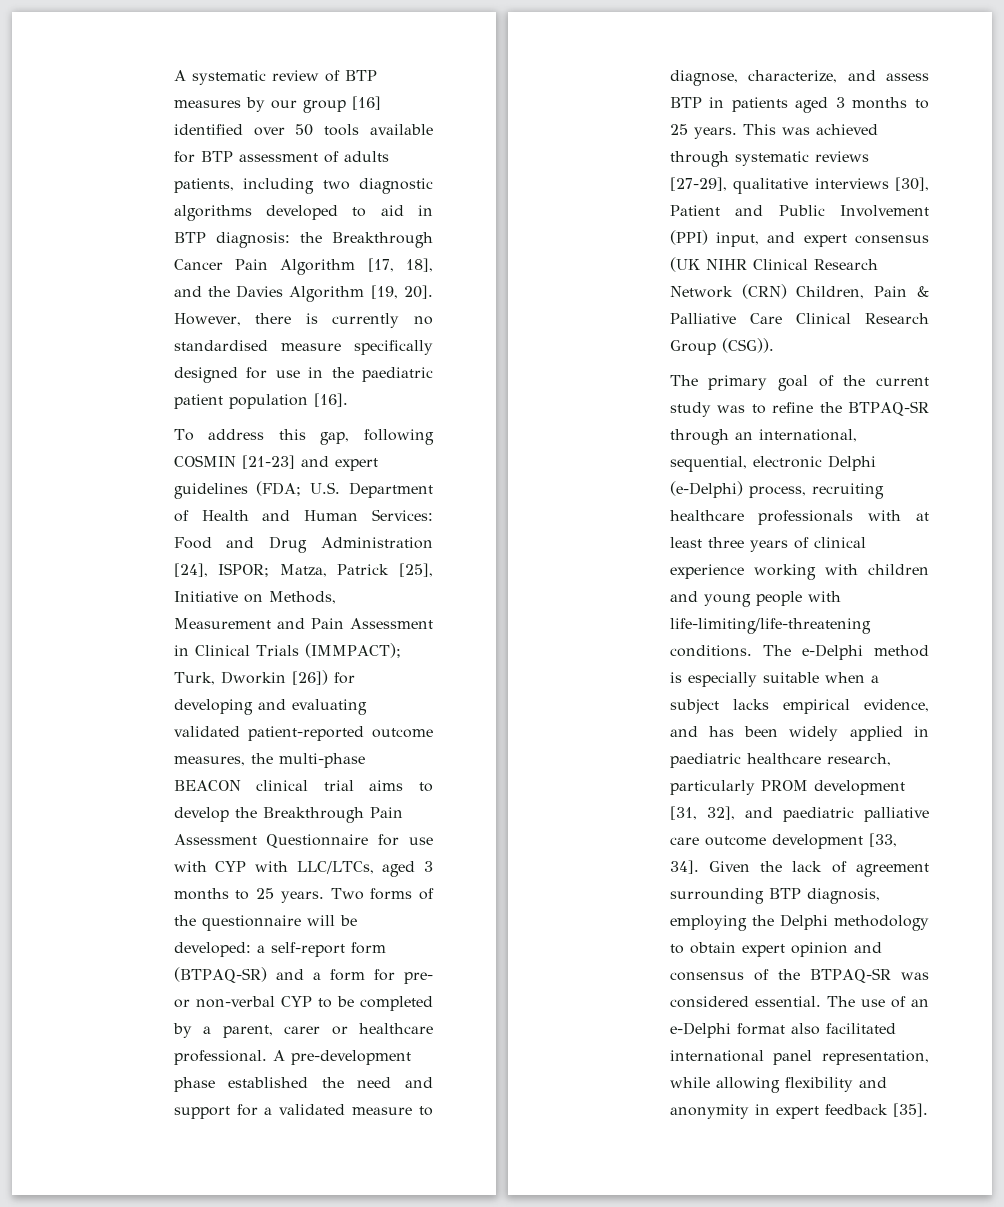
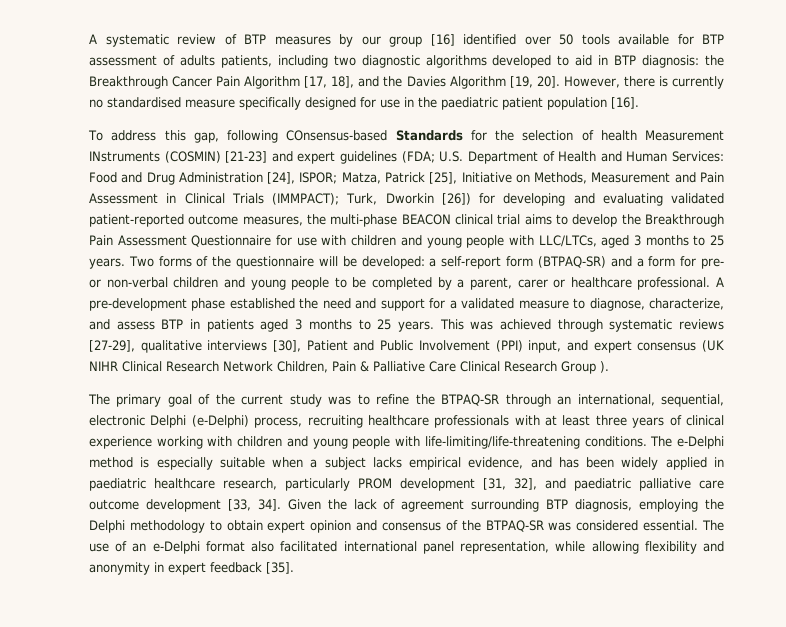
[173,455,236,467] COSMIN -> [286,130,724,141] [89,151,221,163] COnsensus-based Standards for the selection of health Measurement INstruments (COSMIN)
[215,861,247,872] CYP -> [351,235,505,248] children and young people
[280,996,312,1007] CYP -> [173,277,330,290] children and young people
[741,284,787,299] (CRN) -> (274, 366) none
[721,338,774,353] (CSG)). -> [600,361,610,373] ).

